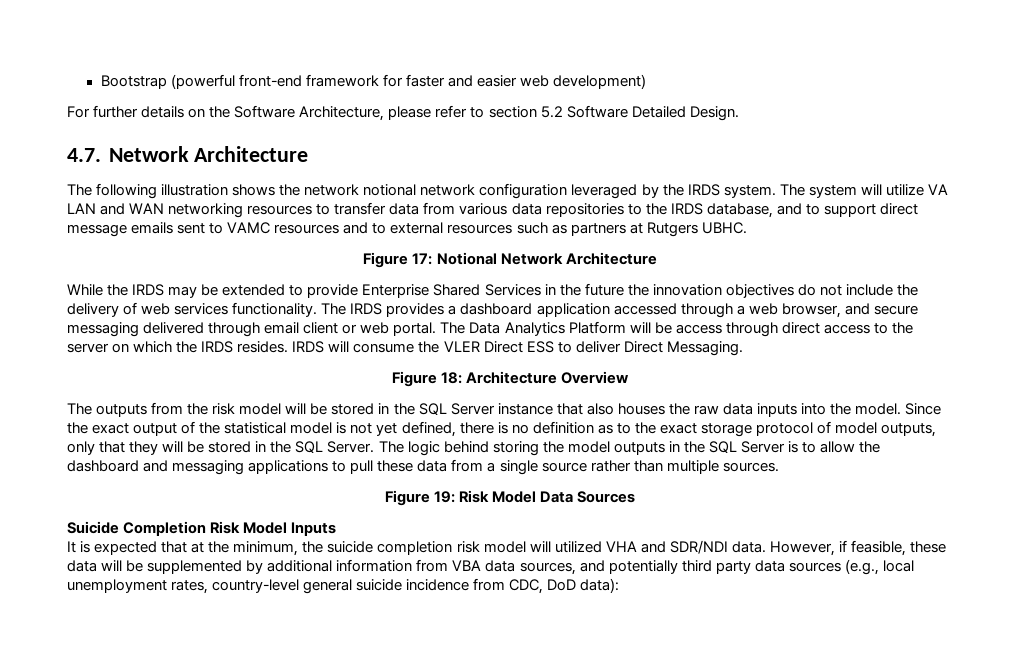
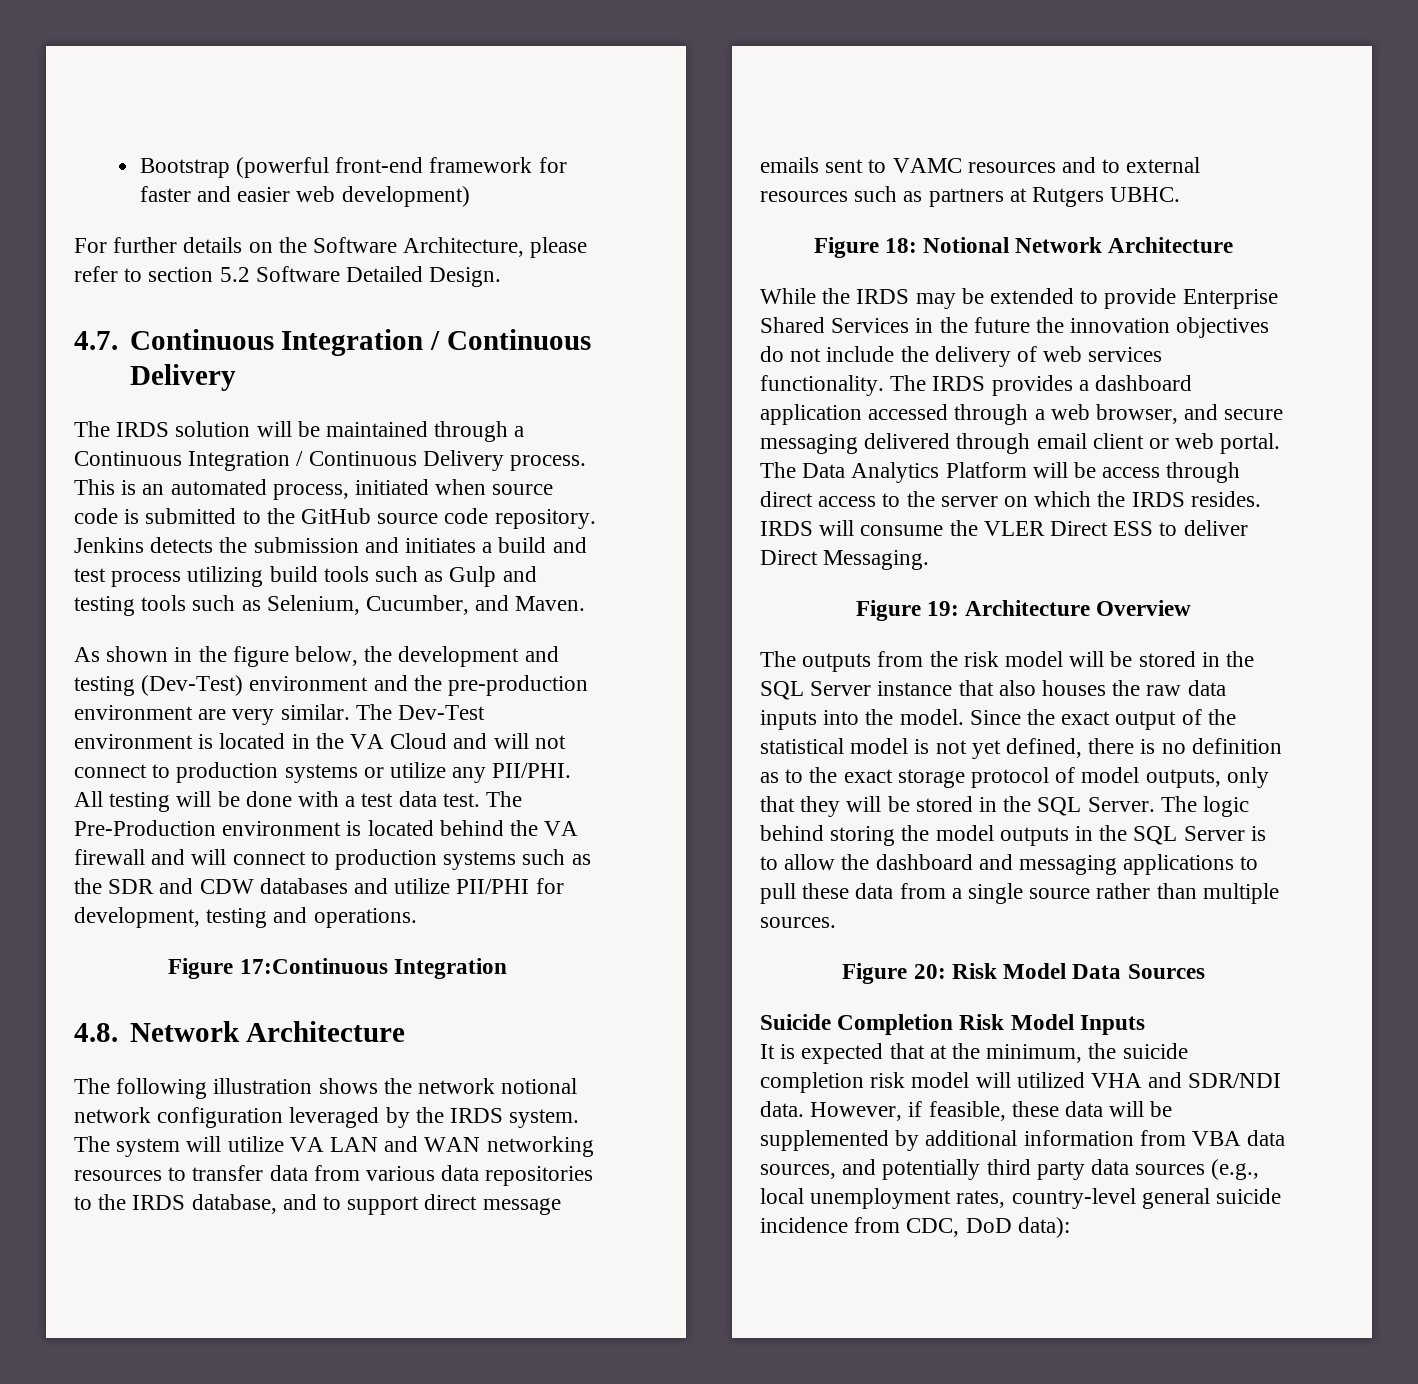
(101, 155) none -> [129,329,591,356] [129,364,236,391] [74,421,525,442] [74,450,587,471] [74,479,554,500] [74,508,596,529] [74,537,587,553] [74,566,537,587] [74,595,586,616] [74,646,559,667] [74,675,589,696] [74,704,486,725] [74,733,566,749] [74,762,572,783] [74,791,523,812] [74,820,579,836] [74,849,591,870] [74,878,564,894] [74,907,417,928] [168,958,507,979] [74,1023,118,1042] Continuous Integration / Continuous Delivery // The IRDS solution will be maintained through a Continuous Integration / Continuous Delivery process. This is an automated process, initiated when source code is submitted to the GitHub source code repository. Jenkins detects the submission and initiates a build and test process utilizing build tools such as Gulp and testing tools such as Selenium, Cucumber, and Maven. // As shown in the figure below, the development and testing (Dev-Test) environment and the pre-production environment are very similar. The Dev-Test environment is located in the VA Cloud and will not connect to production systems or utilize any PII/PHI. All testing will be done with a test data test. The Pre-Production environment is located behind the VA firewall and will connect to production systems such as the SDR and CDW databases and utilize PII/PHI for development, testing and operations. // Figure 17:Continuous Integration // 4.8.
[412,253,433,265] 17: -> [884,238,917,253] 18:
[440,372,462,384] 18: -> [926,601,959,616] 19:
[433,491,455,503] 19: -> [913,964,946,979] 20:

